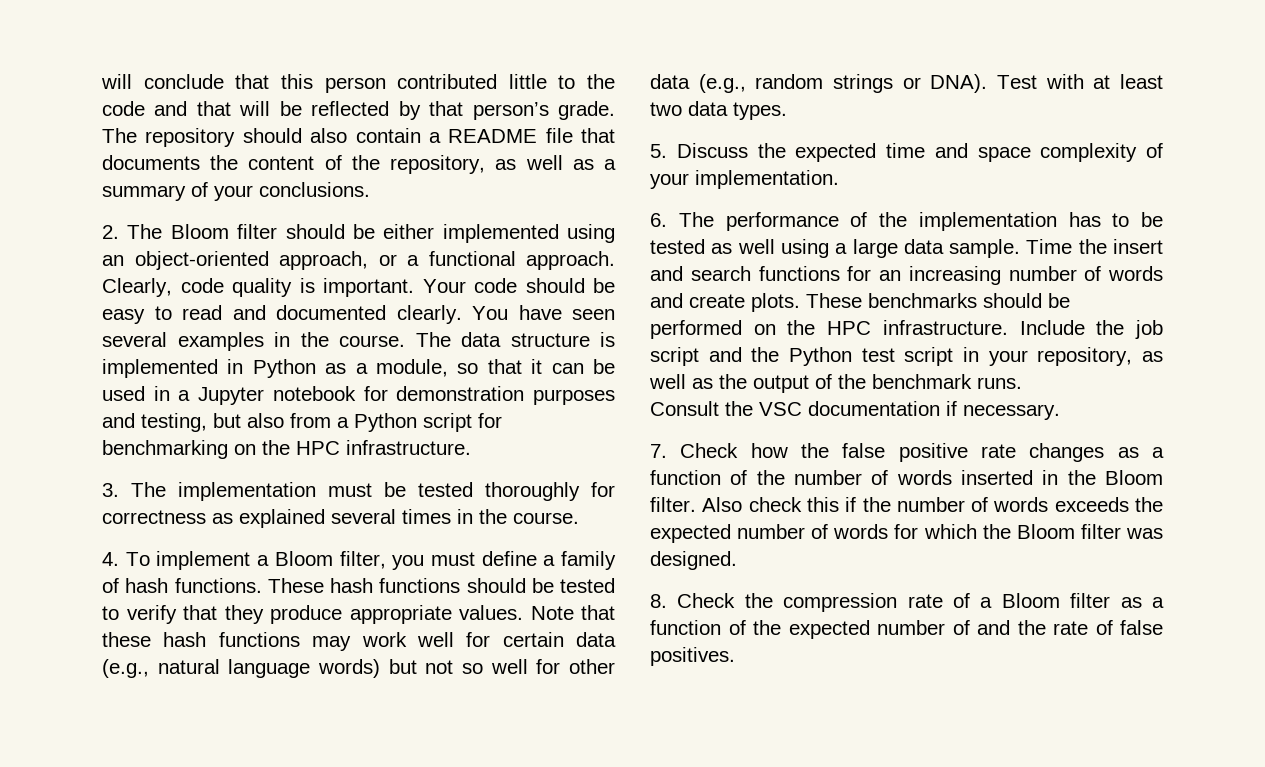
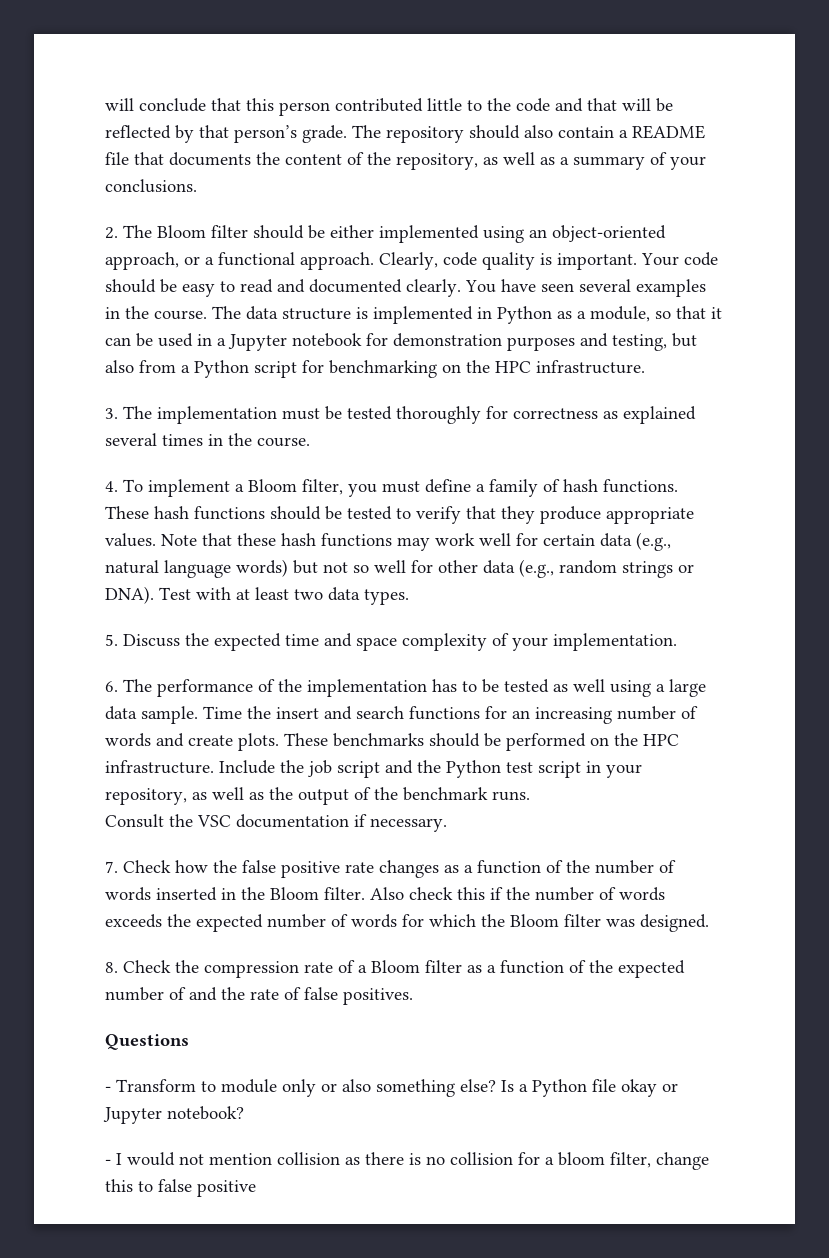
(735, 656) none -> [105,1034,189,1050] [105,1079,678,1097] [103,1106,244,1124] [105,1152,709,1170] [105,1179,256,1197] // Questions // - Transform to module only or also something else? Is a Python file okay or Jupyter notebook? // - I would not mention collision as there is no collision for a bloom filter, change this to false positive

